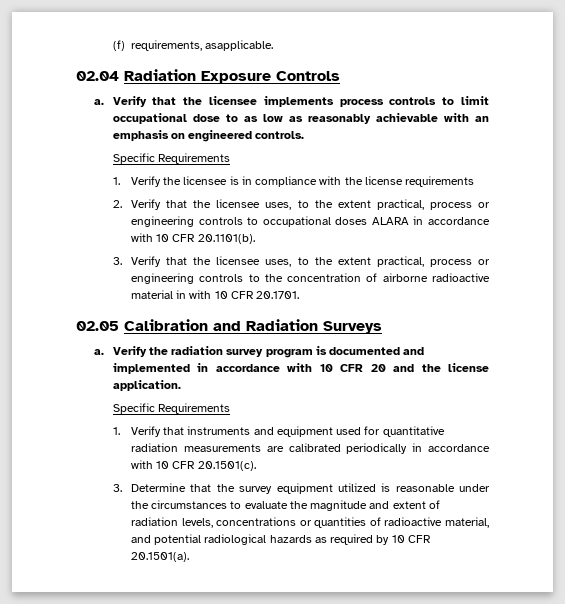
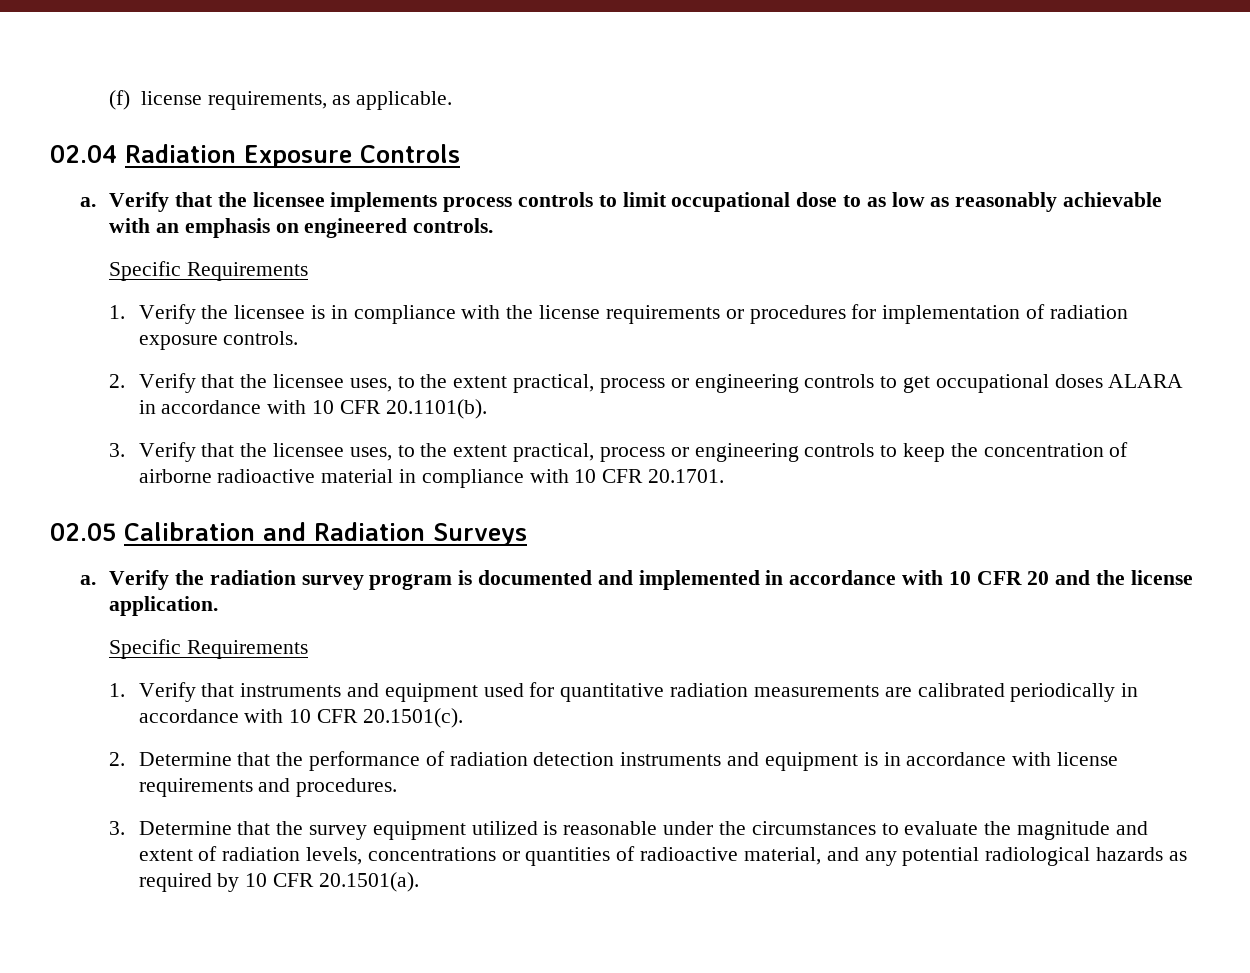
[131,40,274,51] requirements, asapplicable. -> [140,91,453,110] license requirements, as applicable.
(475, 181) none -> [725,304,1128,324] [138,331,299,350] or procedures for implementation of radiation exposure controls.
(259, 221) none -> [902,376,930,393] get
(260, 278) none -> [902,443,945,462] keep
(187, 294) none -> [421,469,524,488] compliance
[112,483,235,492] 3. Determine that the -> [109,751,1118,771] [138,778,398,797] [109,821,304,835] 2. Determine that the performance of radiation detection instruments and equipment is in accordance with license requirements and procedures. // 3. Determine that the
(152, 539) none -> [864,851,897,866] any

